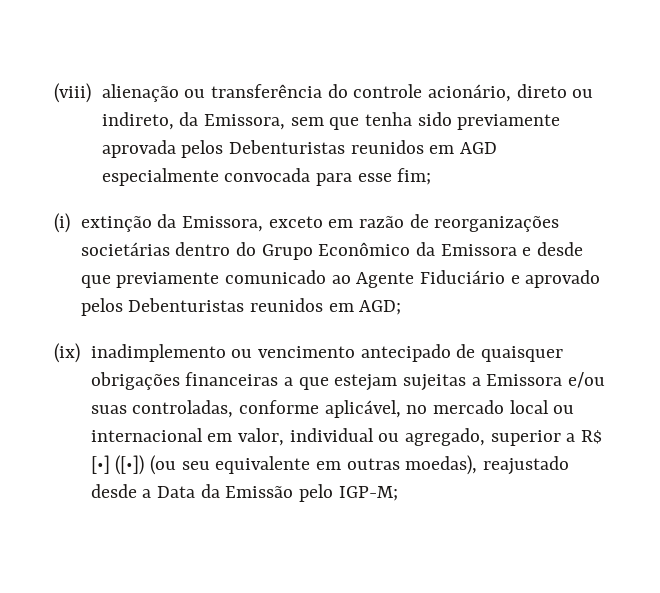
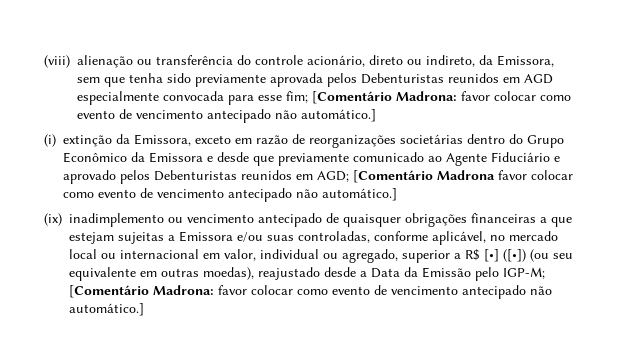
(432, 176) none -> [312,91,571,104] [77,109,376,123] [Comentário Madrona: favor colocar como evento de vencimento antecipado não automático.]
(402, 307) none -> [353,170,573,183] [63,188,397,202] [Comentário Madrona favor colocar como evento de vencimento antecipado não automático.]
(398, 493) none -> [69,285,552,299] [69,303,144,316] [Comentário Madrona: favor colocar como evento de vencimento antecipado não automático.]

